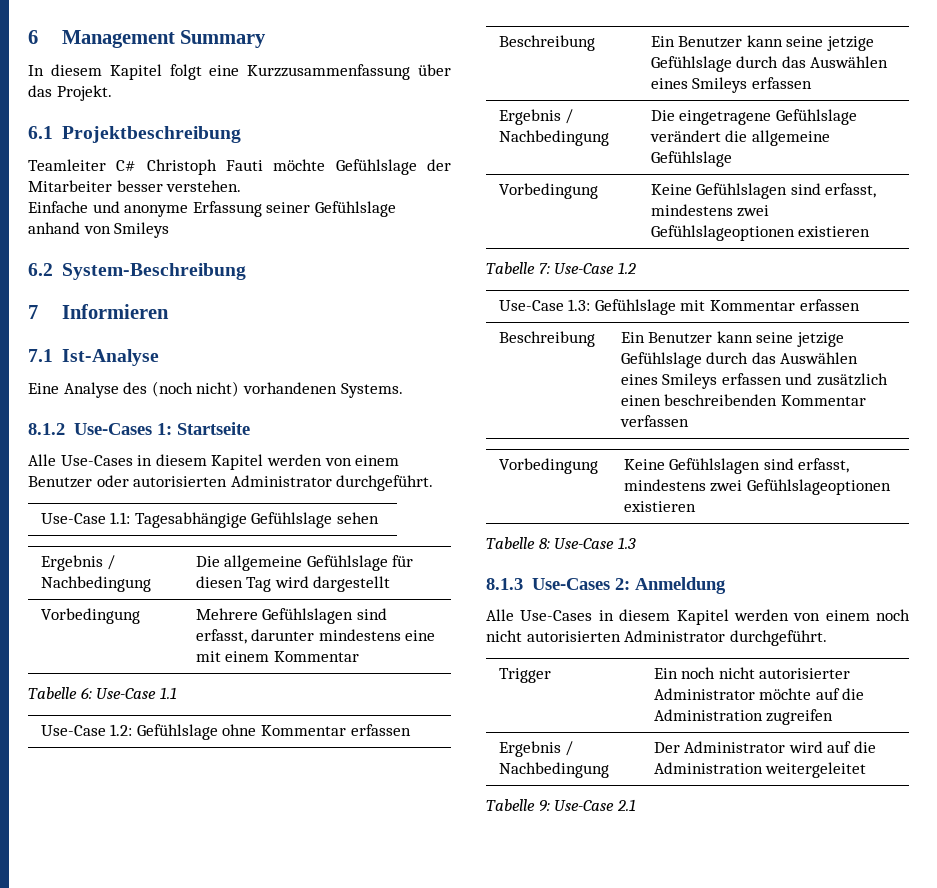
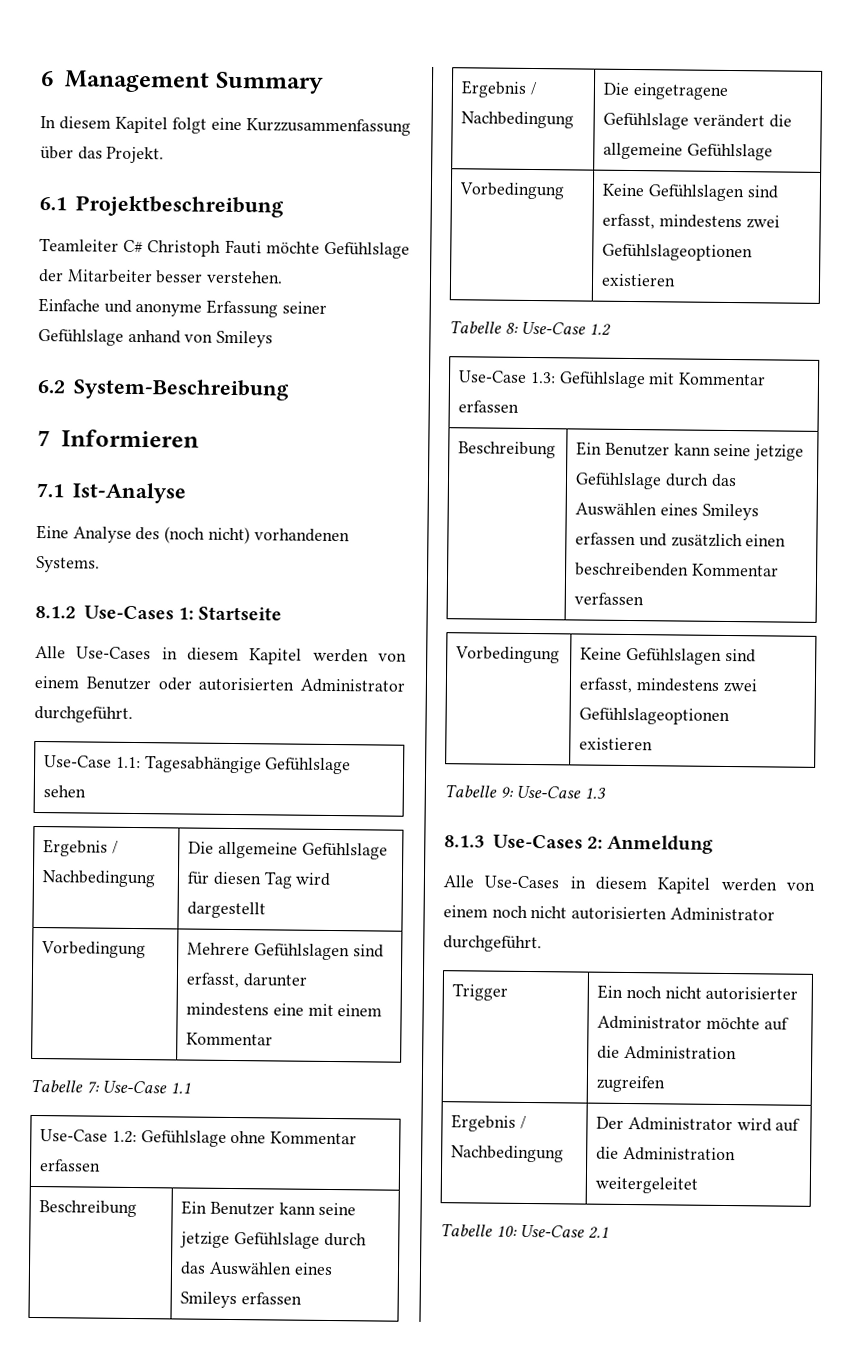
[80,687,92,699] 6: -> [85,1081,100,1094] 7:
[538,263,550,274] 7: -> [504,322,519,334] 8:
[538,538,550,549] 8: -> [499,786,514,798] 9:
[538,800,550,812] 9: -> [495,1225,518,1237] 10:

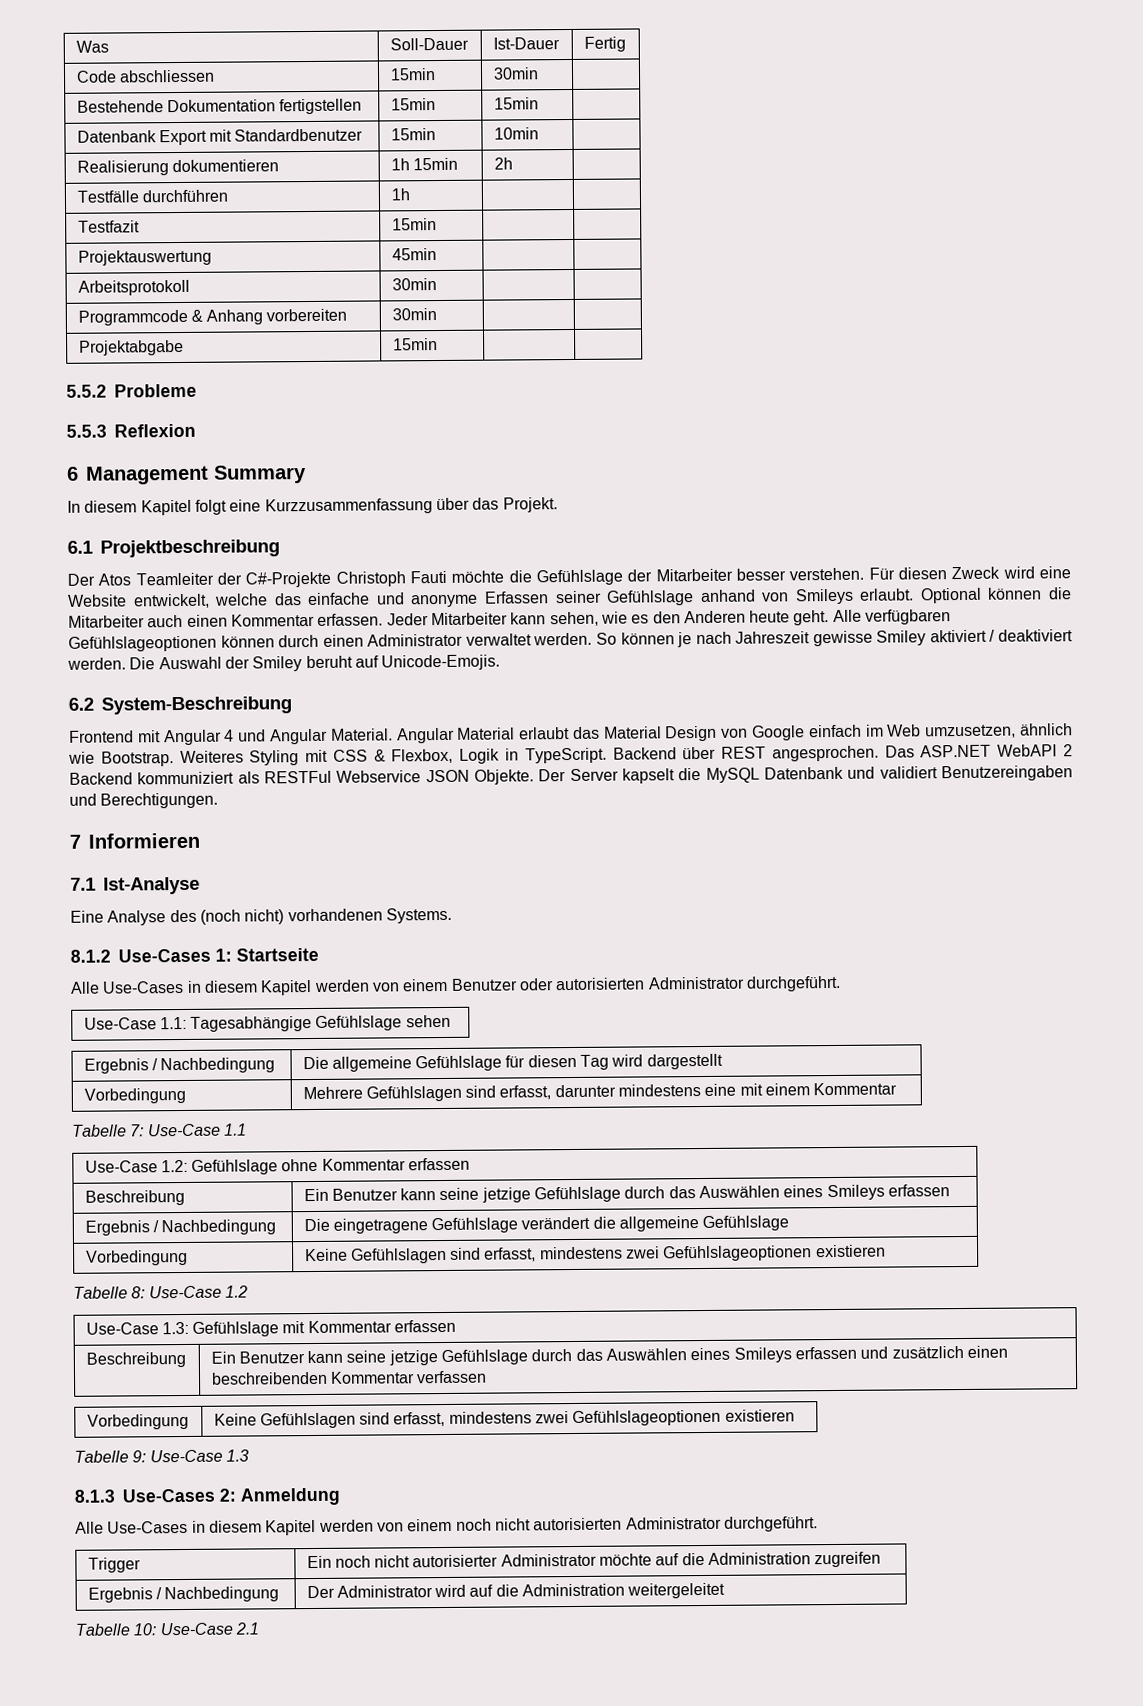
(40, 79) none -> [75,40,109,53] [389,37,469,51] [492,37,560,50] [583,36,626,52] [75,69,215,83] [389,68,436,81] [492,67,539,80] [76,98,363,115] [390,98,436,111] [493,97,539,110] [76,128,364,146] [390,128,436,141] [493,127,539,140] [76,159,279,176] [390,157,458,171] [493,157,513,170] [76,189,228,203] [390,188,410,201] [77,220,140,233] [391,218,437,231] [77,249,212,266] [391,248,437,261] [77,279,190,296] [391,278,437,291] [77,308,348,326] [391,308,437,321] [78,339,184,356] [392,338,438,351] [66,383,197,398] [66,423,196,438] Was | Soll-Dauer | Ist-Dauer | Fertig // Code abschliessen | 15min | 30min | // Bestehende Dokumentation fertigstellen | 15min | 15min | // Datenbank Export mit Standardbenutzer | 15min | 10min | // Realisierung dokumentieren | 1h 15min | 2h | // Testfälle durchführen | 1h | | // Testfazit | 15min | | // Projektauswertung | 45min | | // Arbeitsprotokoll | 30min | | // Programmcode & Anhang vorbereiten | 30min | | // Projektabgabe | 15min | | // 5.5.2 Probleme // 5.5.3 Reflexion //
[39,238,144,254] Teamleiter C# -> [67,571,332,588] Der Atos Teamleiter der C#-Projekte
(320, 247) none -> [508,570,532,583] die
[38,298,100,313] // Einfache -> [868,566,1072,580] [68,592,371,609] Für diesen Zweck wird eine Website entwickelt, welche das einfache
[206,299,279,318] Erfassung -> [483,591,549,604] Erfassen
[37,378,289,401] // 6.2 System-Beschreibung -> [859,587,1072,604] [68,609,952,628] [68,629,1073,652] [67,654,501,672] [68,696,292,715] [69,723,1073,746] [68,744,1074,767] [69,765,1073,785] [69,792,219,809] erlaubt. Optional können die Mitarbeiter auch einen Kommentar erfassen. Jeder Mitarbeiter kann sehen, wie es den Anderen heute geht. Alle verfügbaren Gefühlslageoptionen können durch einen Administrator verwaltet werden. So können je nach Jahreszeit gewisse Smiley aktiviert / deaktiviert werden. Die Auswahl der Smiley beruht auf Unicode-Emojis. // 6.2 System-Beschreibung // Frontend mit Angular 4 und Angular Material. Angular Material erlaubt das Material Design von Google einfach im Web umzusetzen, ähnlich wie Bootstrap. Weiteres Styling mit CSS & Flexbox, Logik in TypeScript. Backend über REST angesprochen. Das ASP.NET WebAPI 2 Backend kommuniziert als RESTFul Webservice JSON Objekte. Der Server kapselt die MySQL Datenbank und validiert Benutzereingaben und Berechtigungen.

